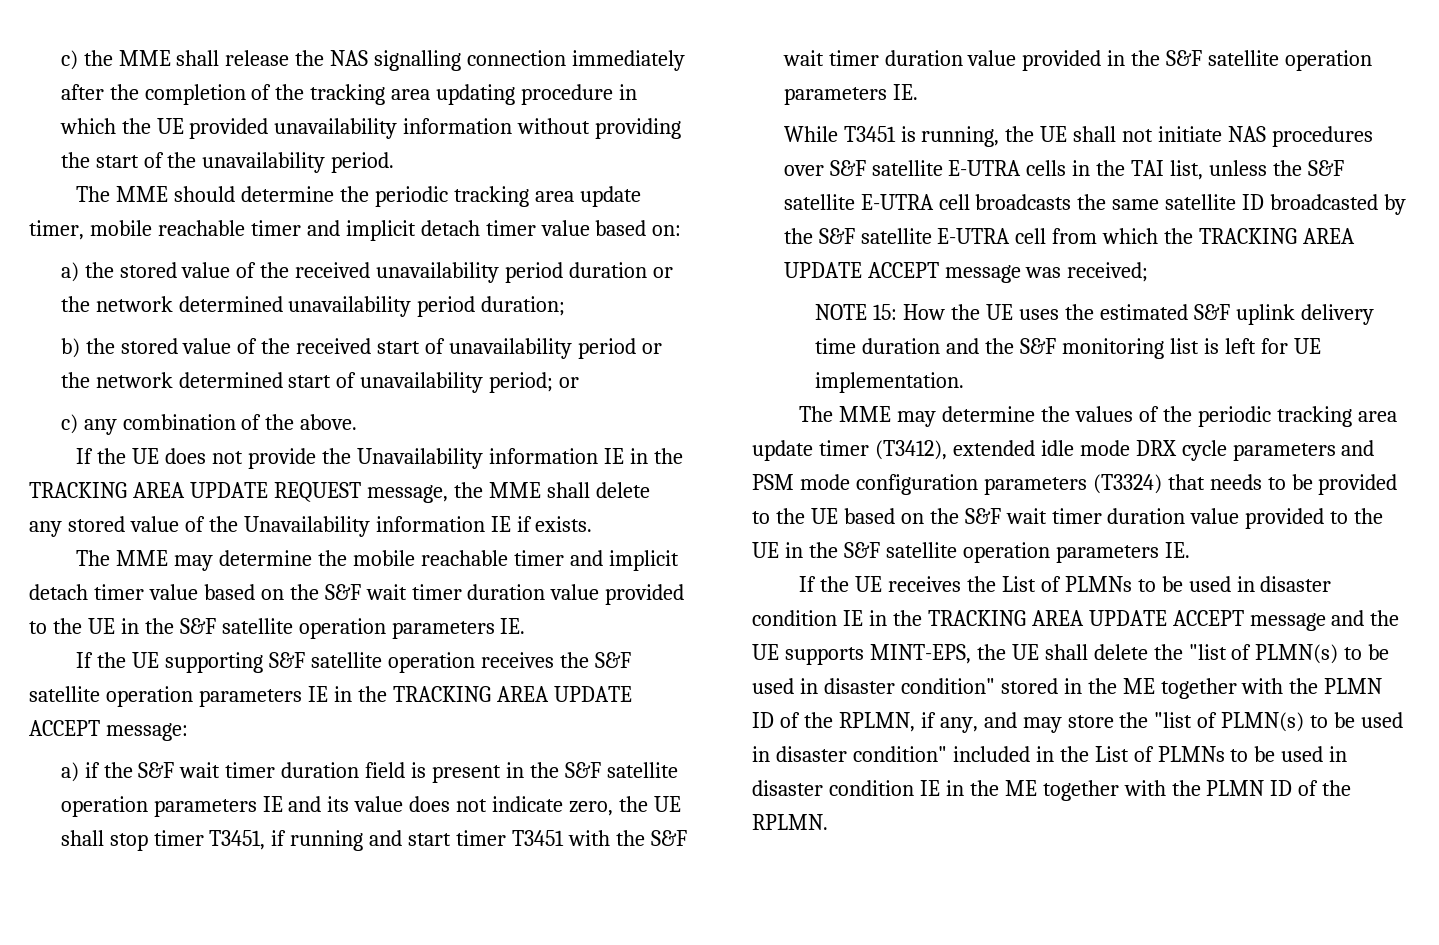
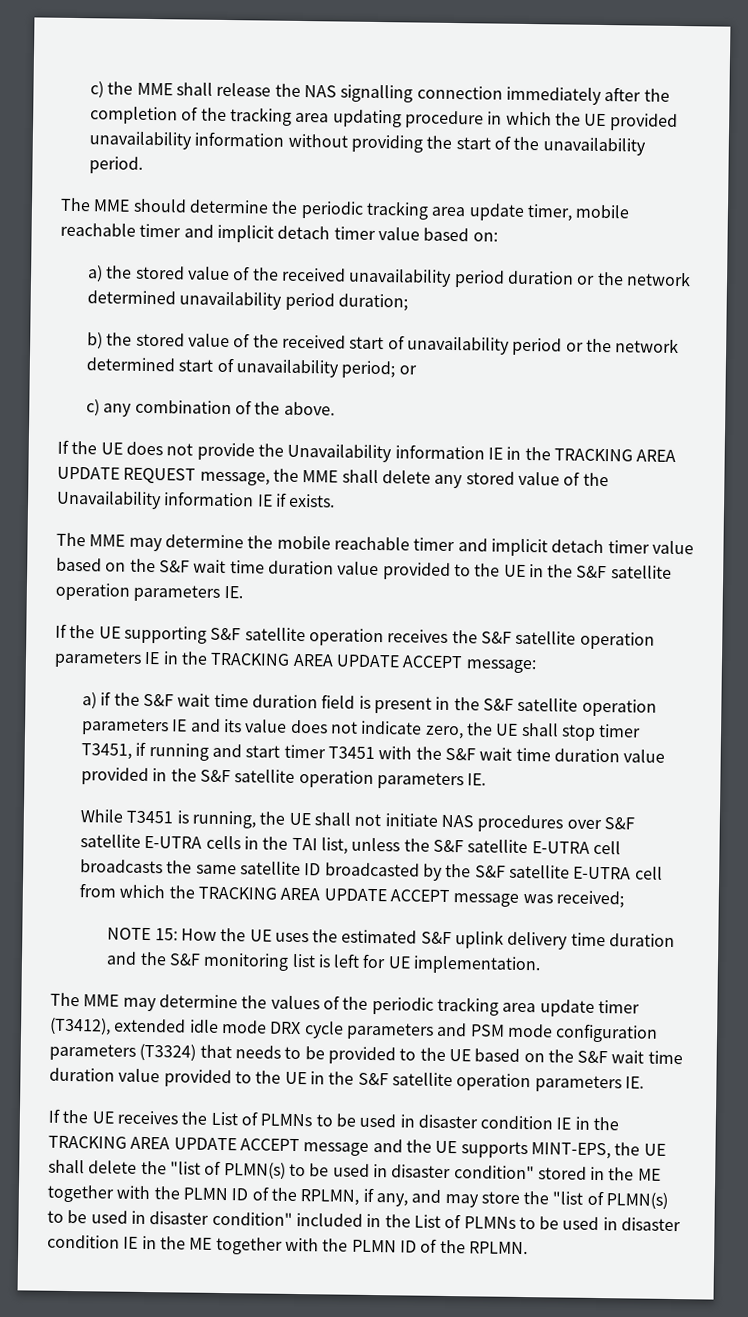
[411,584,462,600] timer -> [229,560,265,574] time
[225,762,276,778] timer -> [213,693,249,708] time
[828,50,879,66] timer -> [515,747,551,762] time
[1051,508,1102,524] timer -> [647,1050,683,1065] time

